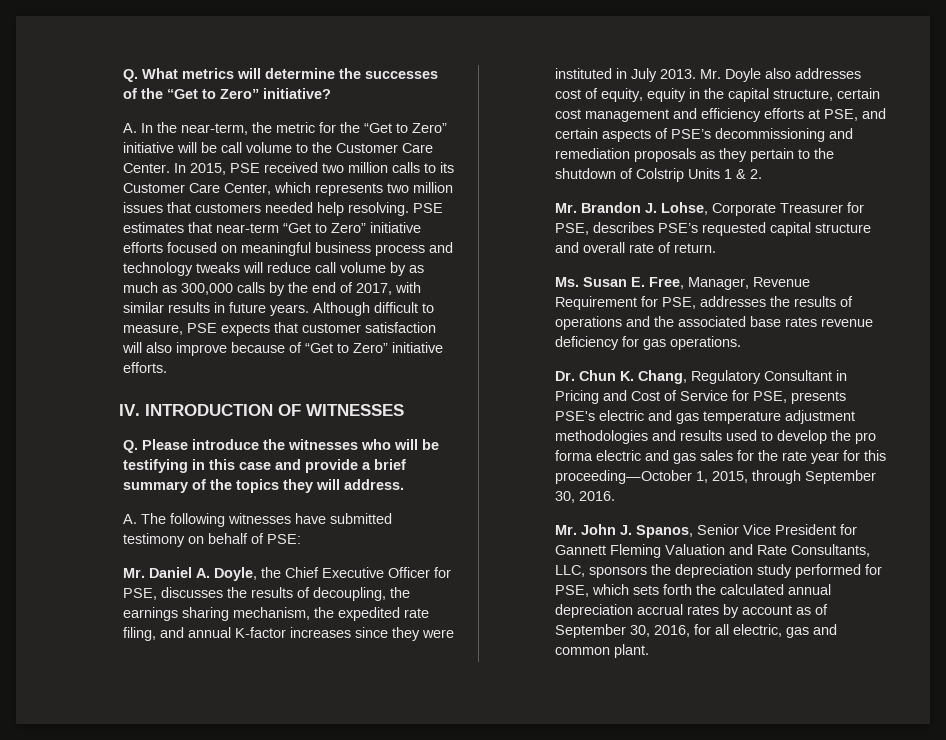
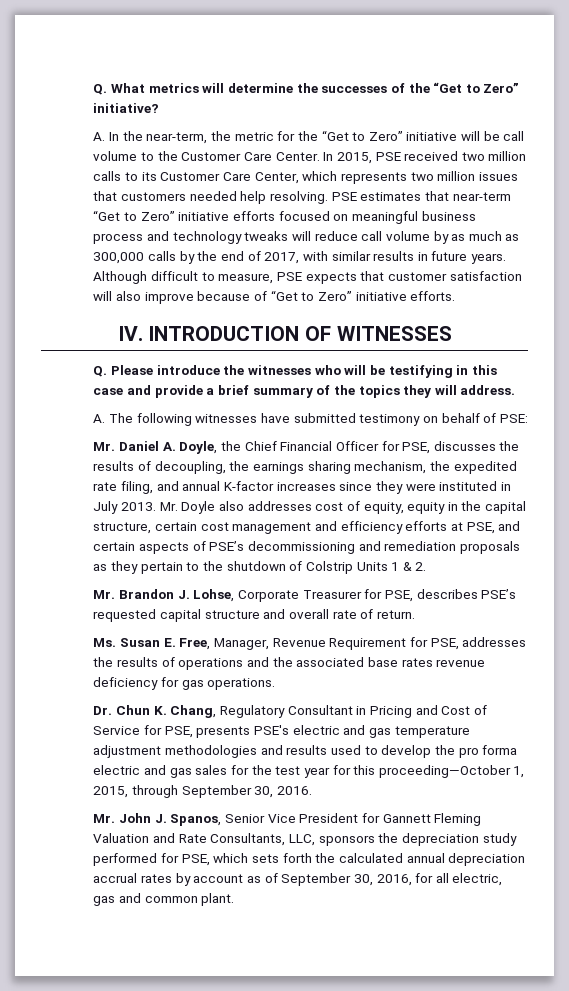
[322,567,385,578] Executive -> [280,441,333,451] Financial
[782,451,808,461] rate -> [275,766,301,775] test

